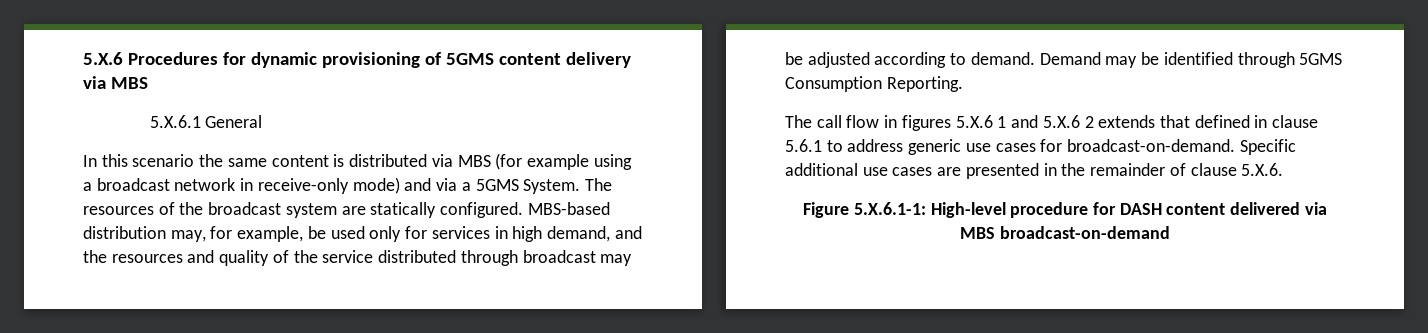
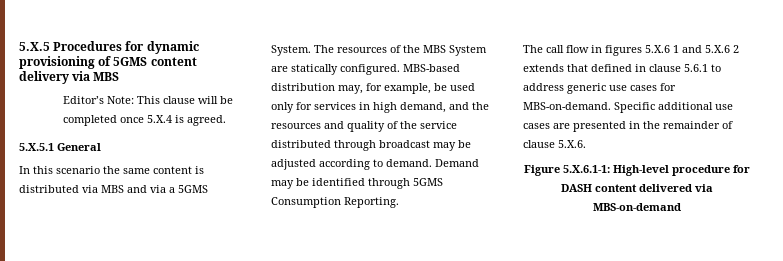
[83,52,123,65] 5.X.6 -> [19,42,50,51] 5.X.5
[149,115,201,128] 5.X.6.1 -> [62,96,233,104] [62,115,226,126] [19,143,54,151] Editor’s Note: This clause will be completed once 5.X.4 is agreed. // 5.X.5.1
[495,153,632,170] [83,177,400,194] (for example using a broadcast network in receive-only mode) -> (124, 189) none
[208,202,337,218] broadcast system -> [423,45,487,56] MBS System
[1067,139,1236,152] broadcast-on-demand. -> [523,102,611,110] MBS-on-demand.
[960,226,1170,239] MBS broadcast-on-demand -> [592,203,681,211] MBS-on-demand

